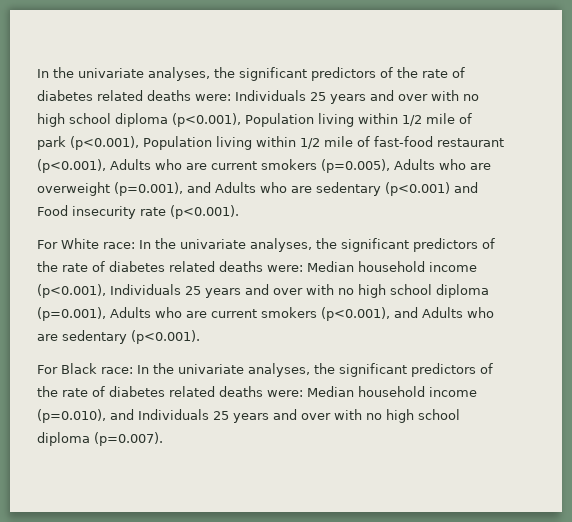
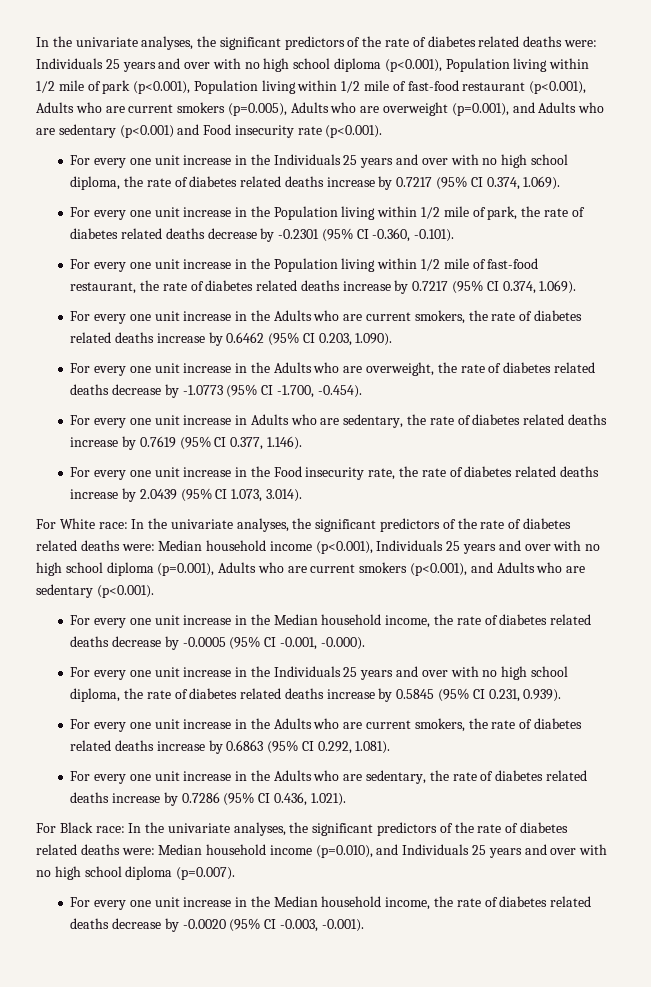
(239, 212) none -> [70,154,568,168] [70,176,561,190] [70,206,585,220] [70,228,455,242] [70,258,539,272] [70,280,577,294] [70,310,582,324] [70,332,393,346] [70,362,595,376] [70,384,362,398] [70,414,607,428] [70,436,302,450] [70,466,599,480] [70,488,302,502] // For every one unit increase in the Individuals 25 years and over with no high school diploma, the rate of diabetes related deaths increase by 0.7217 (95% CI 0.374, 1.069). // For every one unit increase in the Population living within 1/2 mile of park, the rate of diabetes related deaths decrease by -0.2301 (95% CI -0.360, -0.101). // For every one unit increase in the Population living within 1/2 mile of fast-food restaurant, the rate of diabetes related deaths increase by 0.7217 (95% CI 0.374, 1.069). // For every one unit increase in the Adults who are current smokers, the rate of diabetes related deaths increase by 0.6462 (95% CI 0.203, 1.090). // For every one unit increase in the Adults who are overweight, the rate of diabetes related deaths decrease by -1.0773 (95% CI -1.700, -0.454). // For every one unit increase in Adults who are sedentary, the rate of diabetes related deaths increase by 0.7619 (95% CI 0.377, 1.146). // For every one unit increase in the Food insecurity rate, the rate of diabetes related deaths increase by 2.0439 (95% CI 1.073, 3.014).
(200, 337) none -> [70,614,592,628] [70,636,365,650] [70,666,568,680] [70,688,562,702] [70,718,582,732] [70,740,391,754] [70,770,587,784] [70,792,346,806] // For every one unit increase in the Median household income, the rate of diabetes related deaths decrease by -0.0005 (95% CI -0.001, -0.000). // For every one unit increase in the Individuals 25 years and over with no high school diploma, the rate of diabetes related deaths increase by 0.5845 (95% CI 0.231, 0.939). // For every one unit increase in the Adults who are current smokers, the rate of diabetes related deaths increase by 0.6863 (95% CI 0.292, 1.081). // For every one unit increase in the Adults who are sedentary, the rate of diabetes related deaths increase by 0.7286 (95% CI 0.436, 1.021).
(163, 439) none -> [70,896,592,910] [70,918,364,932] // For every one unit increase in the Median household income, the rate of diabetes related deaths decrease by -0.0020 (95% CI -0.003, -0.001).

